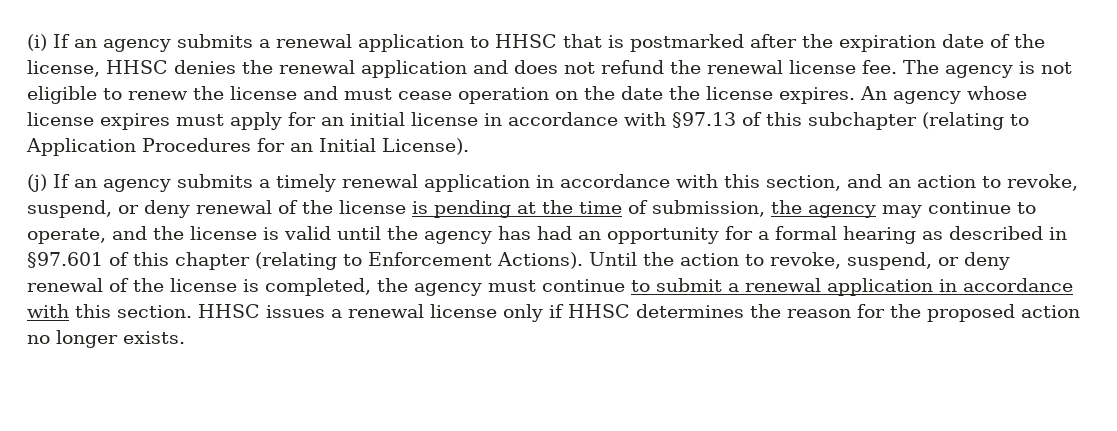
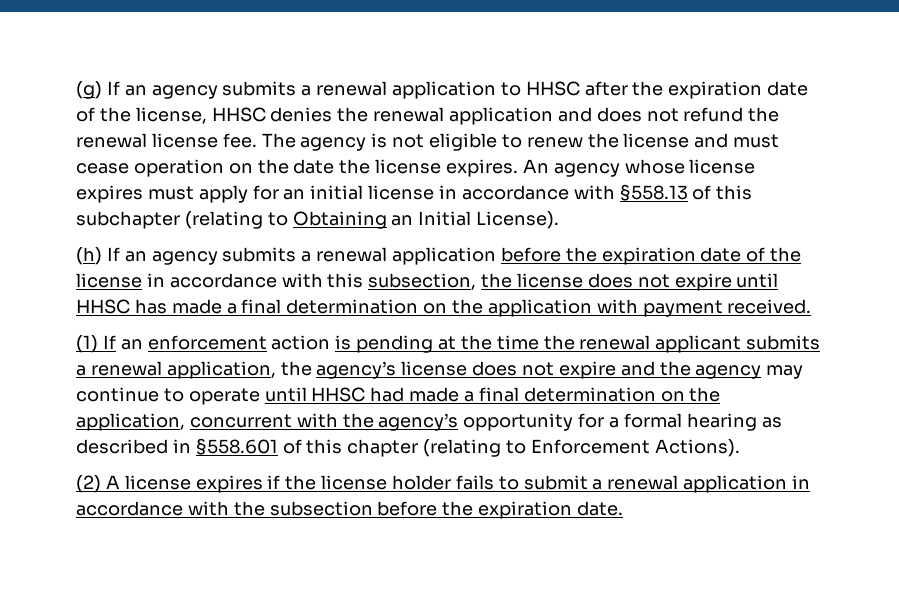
[27,34,47,51] (i) -> [76,81,102,99] (g)
[563,34,744,52] that is postmarked -> (580, 88) none
[672,112,736,128] §97.13 -> [619,184,688,201] §558.13
[26,138,285,156] Application Procedures for -> [292,211,387,229] Obtaining
[27,174,1078,192] [27,200,406,218] (j) If an agency submits a timely renewal application in accordance with this section, and an action to revoke, suspend, or deny renewal of the license -> [76,247,802,265] [76,273,779,291] [76,299,812,317] [76,335,331,353] (h) If an agency submits a renewal application before the expiration date of the license in accordance with this subsection, the license does not expire until HHSC has made a final determination on the application with payment received. // (1) If an enforcement action
[628,200,765,217] of submission, -> [543,335,821,353] [76,361,655,379] the renewal applicant submits a renewal application, the agency’s license does not expire and
[27,226,601,244] operate, and the license is valid until the agency has had an -> [188,387,721,405] [76,413,459,431] operate until HHSC had made a final determination on the application, concurrent with the agency’s
[27,252,103,268] §97.601 -> [195,438,278,455] §558.601
[589,252,1010,270] [27,278,625,296] Until the action to revoke, suspend, or deny renewal of the license is completed, the agency must continue -> [76,475,494,493] // (2) A license expires if the license holder fails
[75,304,1080,322] [27,330,185,348] this section. HHSC issues a renewal license only if HHSC determines the reason for the proposed action no longer exists. -> [233,501,624,519] the subsection before the expiration date.

